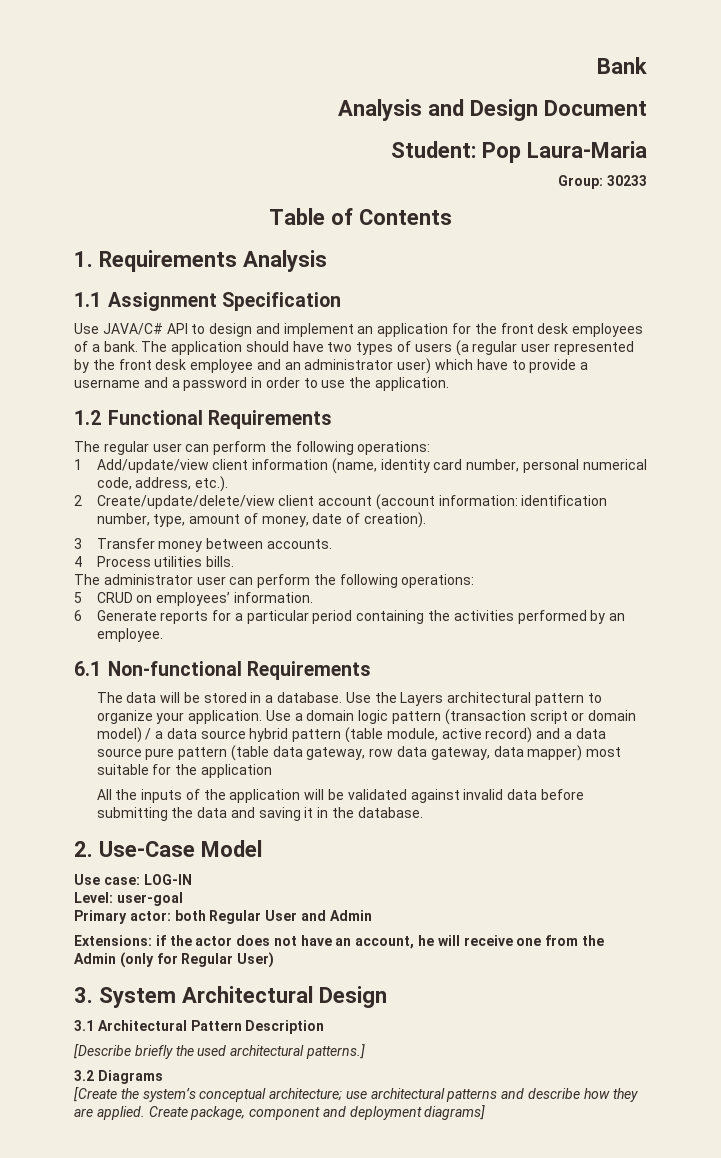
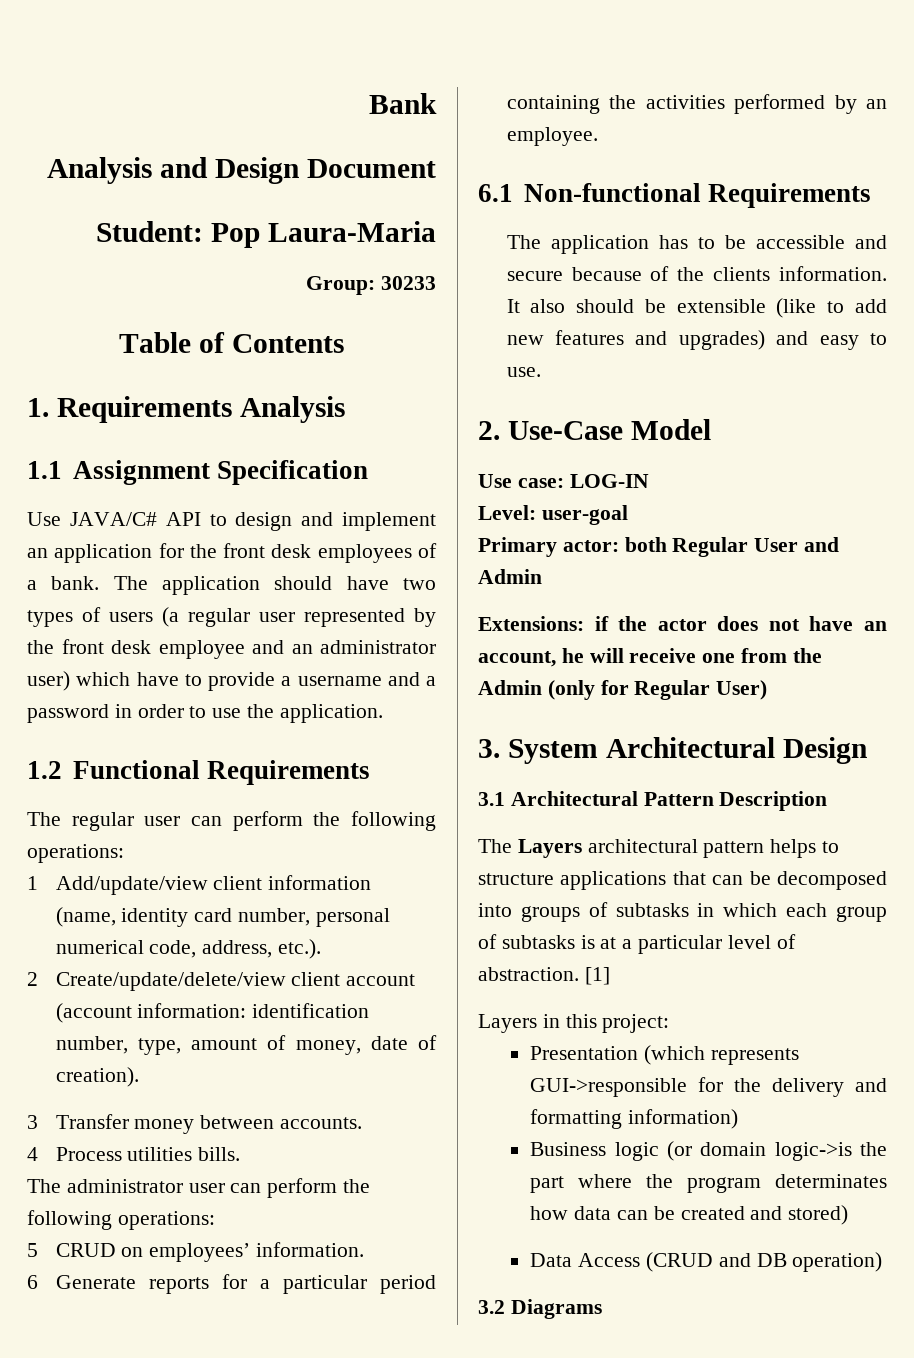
[126,692,602,706] [96,709,637,725] [96,727,606,743] [96,745,622,761] [96,764,272,778] [96,789,584,803] [96,807,423,821] data will be stored in a database. Use the Layers architectural pattern to organize your application. Use a domain logic pattern (transaction script or domain model) / a data source hybrid pattern (table module, active record) and a data source pure pattern (table data gateway, row data gateway, data mapper) most suitable for the application // All the inputs of the application will be validated against invalid data before submitting the data and saving it in the database. -> [550,235,887,254] [506,266,887,281] [506,298,888,318] [506,330,887,350] [506,367,541,377] application has to be accessible and secure because of the clients information. It also should be extensible (like to add new features and upgrades) and easy to use.
[74,1044,365,1059] [74,1070,163,1084] [74,1087,638,1102] [74,1105,486,1120] [Describe briefly the used architectural patterns.] // 3.2 Diagrams // [Create the system’s conceptual architecture; use architectural patterns and describe how they are applied. Create package, component and deployment diagrams] -> [478,839,840,858] [478,871,887,890] [478,902,887,922] [478,934,796,954] [478,967,610,985] [478,1014,670,1033] [530,1045,799,1065] [530,1077,887,1097] [530,1109,739,1129] [530,1141,887,1161] [530,1174,887,1193] [530,1205,849,1225] [530,1252,883,1272] [478,1299,602,1319] The Layers architectural pattern helps to structure applications that can be decomposed into groups of subtasks in which each group of subtasks is at a particular level of abstraction. [1] // Layers in this project: // Presentation (which represents GUI->responsible for the delivery and formatting information) // Business logic (or domain logic->is the part where the program determinates how data can be created and stored) // Data Access (CRUD and DB operation) // 3.2 Diagrams

